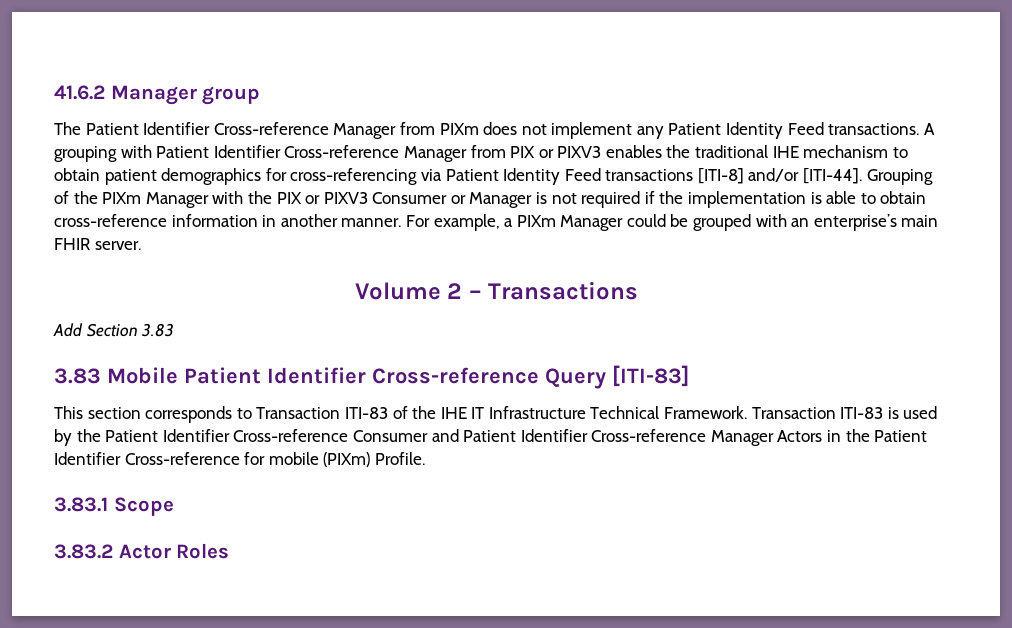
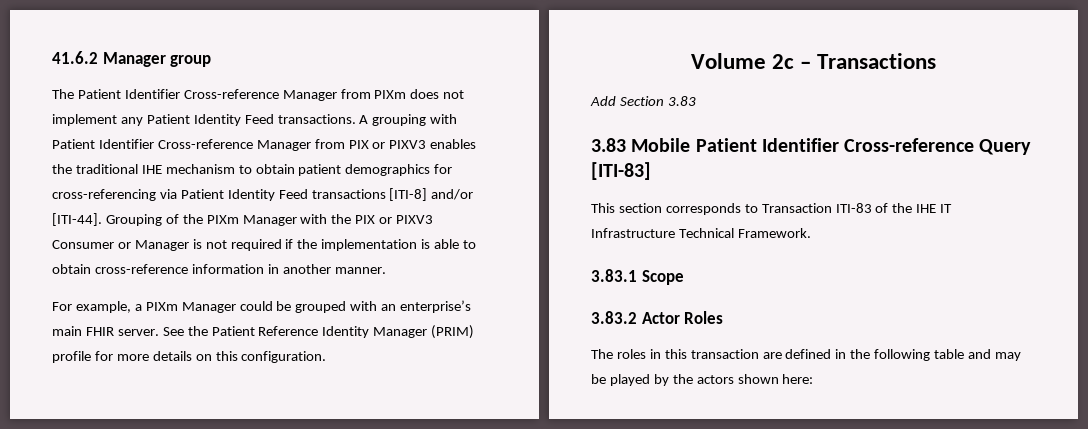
(402, 222) none -> (386, 270) //
(141, 245) none -> [162,325,475,339] [52,351,327,363] See the Patient Reference Identity Manager (PRIM) profile for more details on this configuration.
[447,283,463,299] 2 -> [771,54,794,69] 2c
[751,406,938,419] [54,429,928,446] [54,452,425,467] Transaction ITI-83 is used by the Patient Identifier Cross-reference Consumer and Patient Identifier Cross-reference Manager Actors in the Patient Identifier Cross-reference for mobile (PIXm) Profile. -> (811, 233) none
(230, 551) none -> [591,349,1021,361] [591,374,814,386] // The roles in this transaction are defined in the following table and may be played by the actors shown here:

